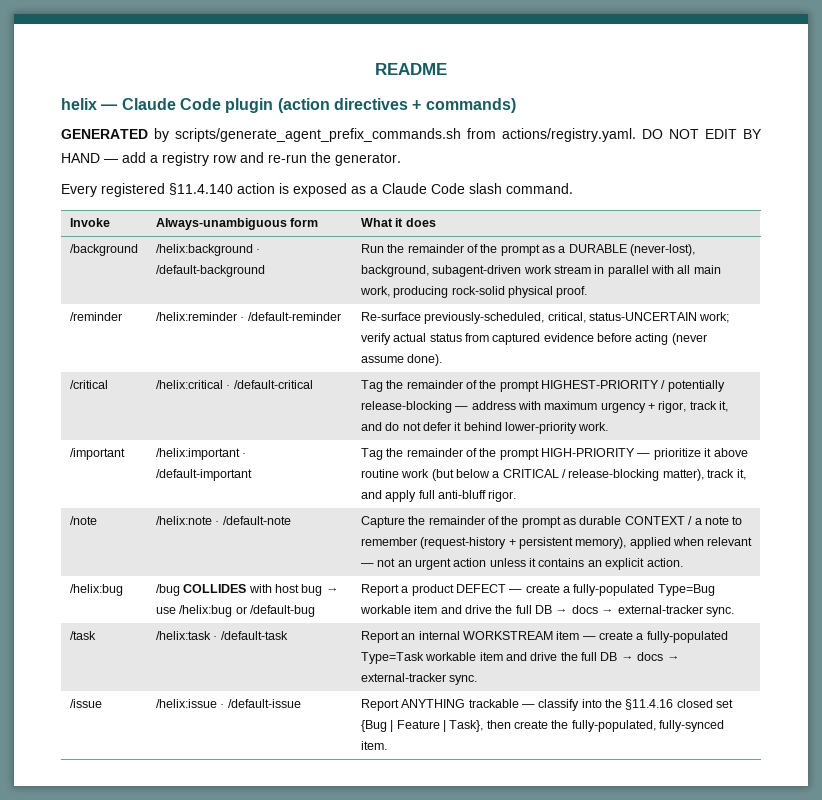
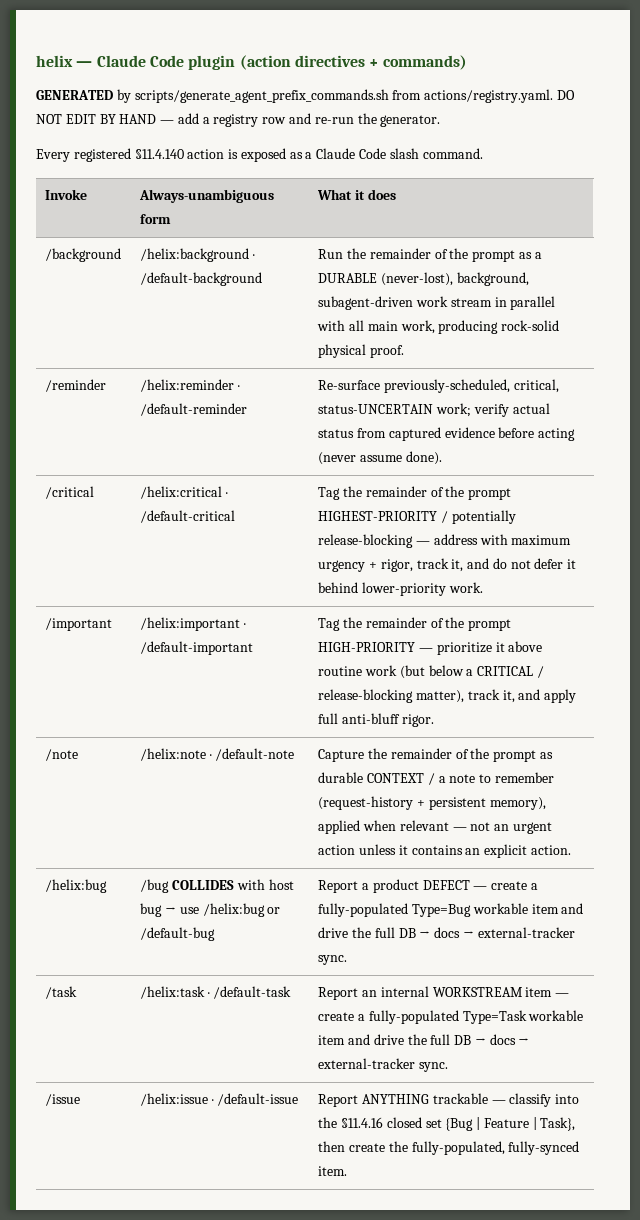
[375,63,447,75] README // -> (36, 61) none

